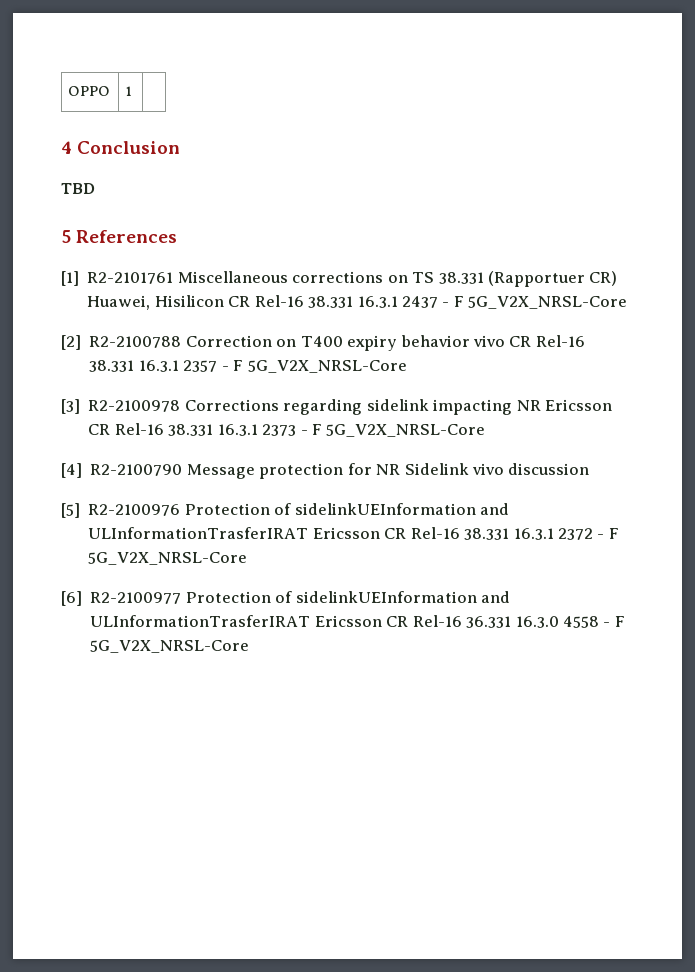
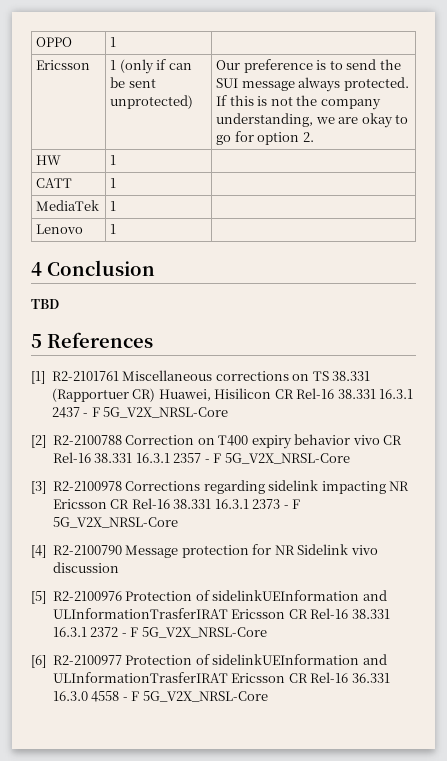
(133, 91) none -> [36,60,91,70] [110,59,192,74] [110,77,156,88] [110,95,194,109] [216,59,401,73] [216,77,409,92] [216,95,381,110] [216,113,409,128] [216,131,314,145] [36,155,62,165] [110,155,117,165] [36,178,73,188] [110,178,117,188] [36,200,100,211] [110,201,117,211] [36,224,84,234] [110,224,117,234] // Ericsson | 1 (only if can be sent unprotected) | Our preference is to send the SUI message always protected. If this is not the company understanding, we are okay to go for option 2. // HW | 1 | // CATT | 1 | // MediaTek | 1 | // Lenovo | 1 |

